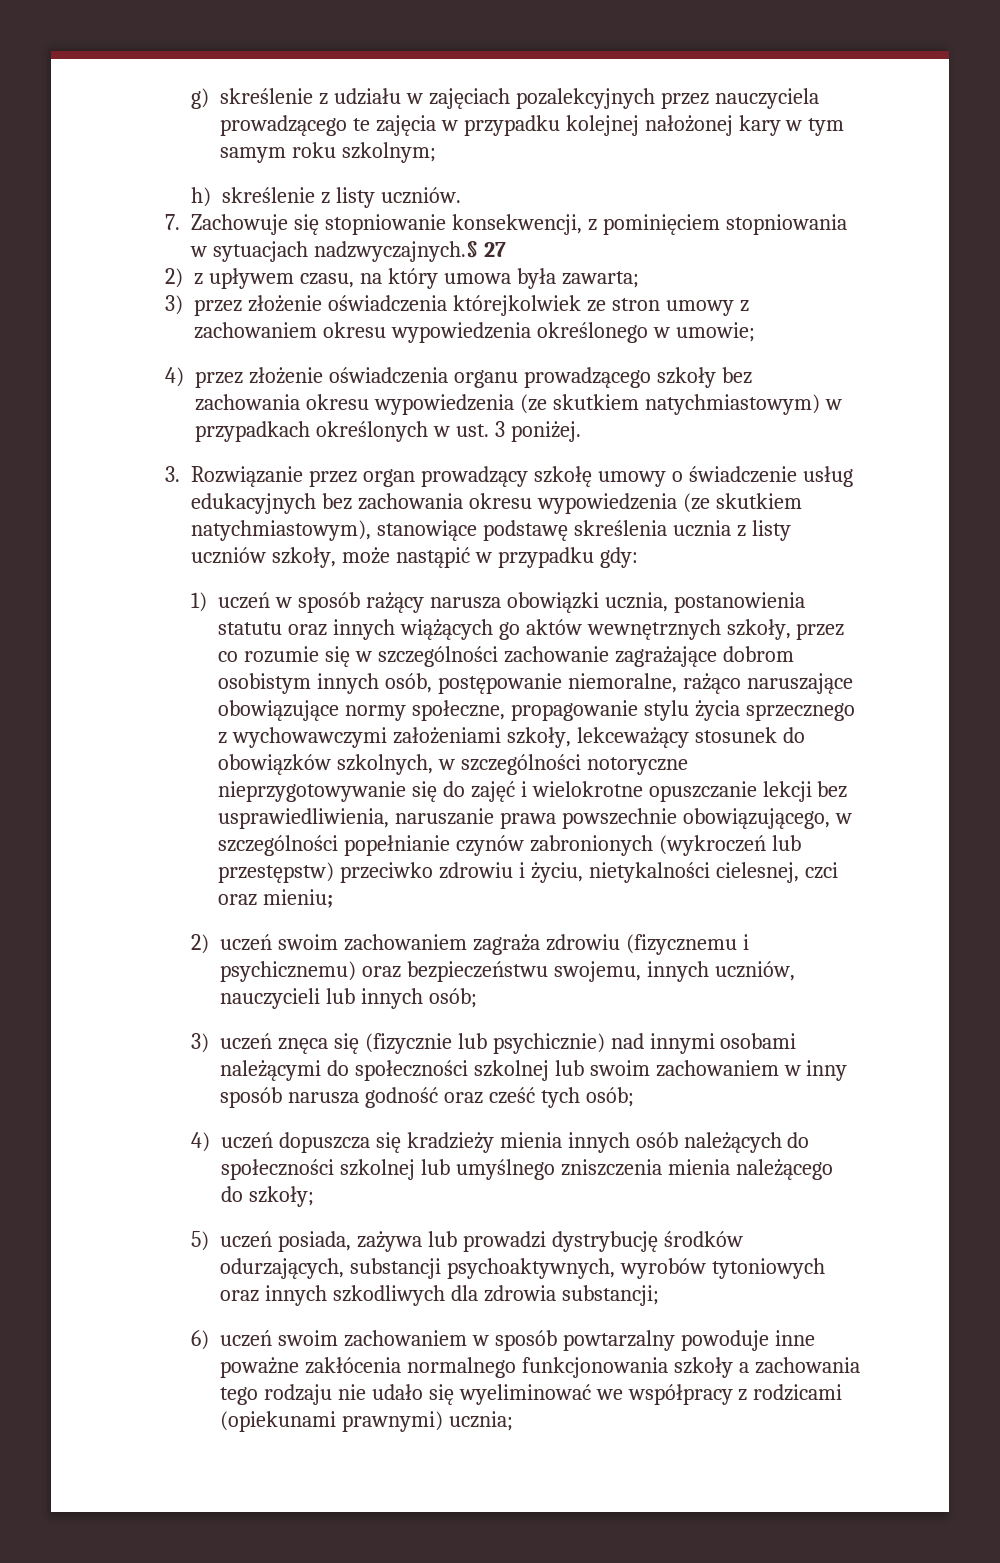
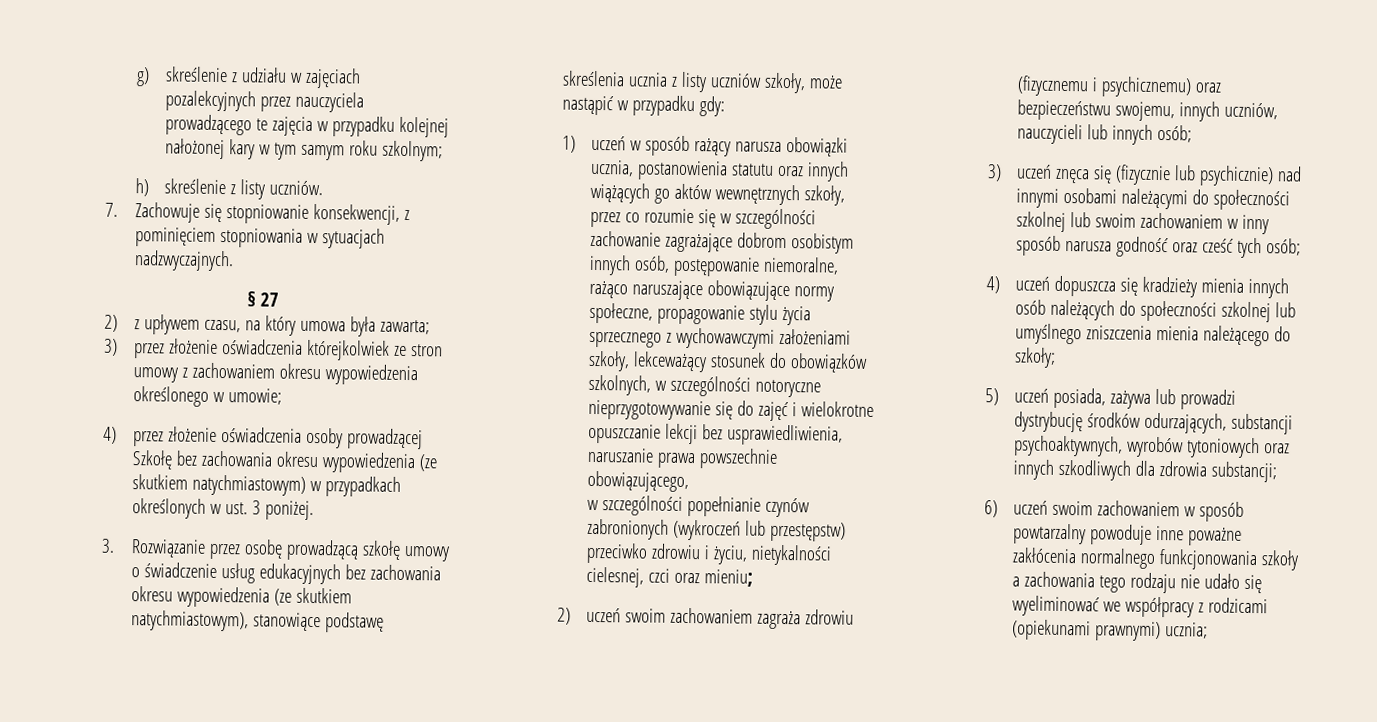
[314,241,479,262] nadzwyczajnych.§ -> [133,250,234,272] [247,291,257,307] nadzwyczajnych. // §
[454,367,717,388] organu prowadzącego szkoły -> [305,427,423,450] [131,450,173,470] osoby prowadzącej Szkołę
[363,466,529,487] organ prowadzący -> [243,539,359,561] osobę prowadzącą
(830, 818) none -> (690, 481) //

